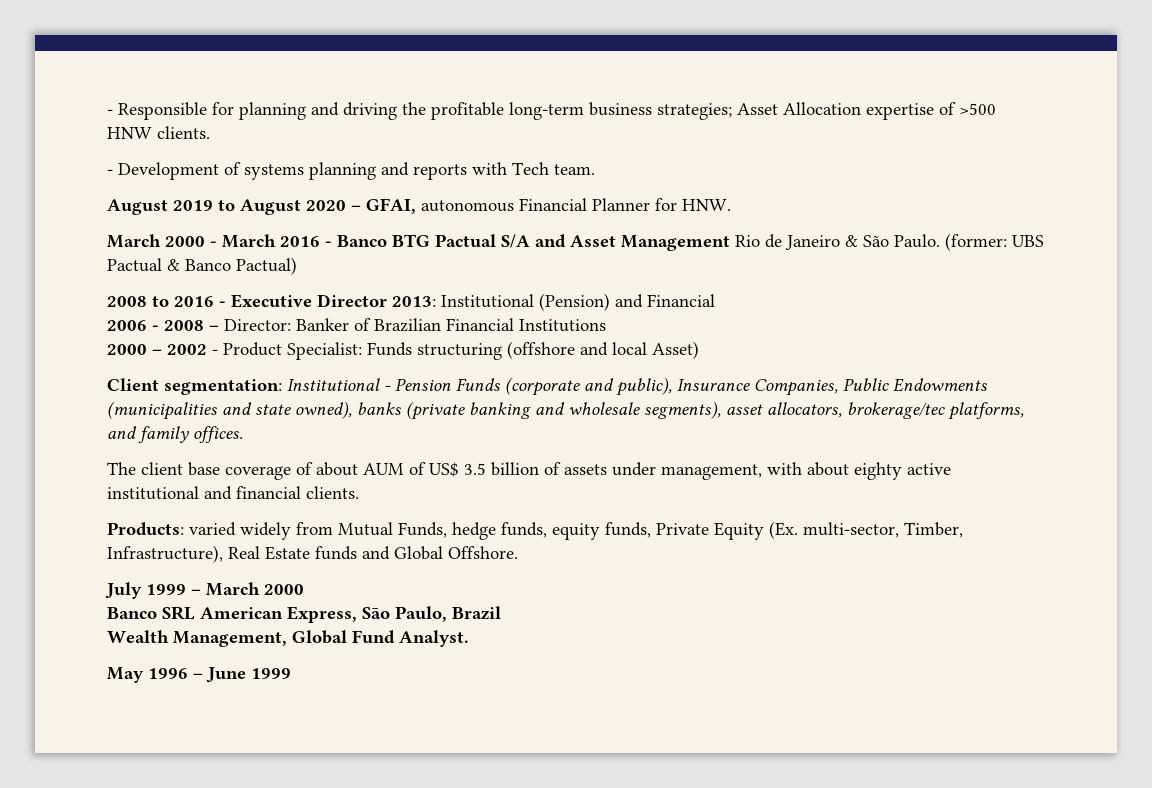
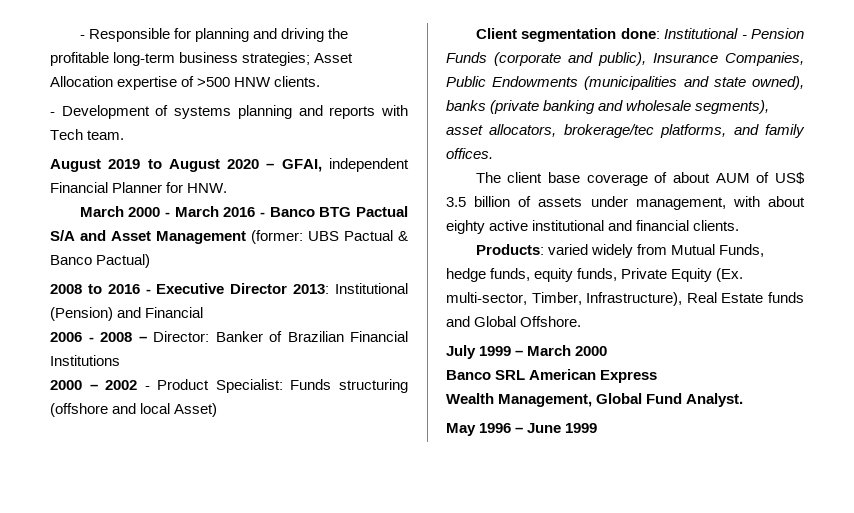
[421,200,514,212] autonomous -> [329,158,409,172] independent
[735,234,940,250] Rio de Janeiro & São Paulo. -> (246, 237) none
[164,379,282,395] segmentation: -> [521,28,660,42] segmentation done:
[287,606,501,623] Express, Sāo Paulo, Brazil -> [600,370,658,383] Express

